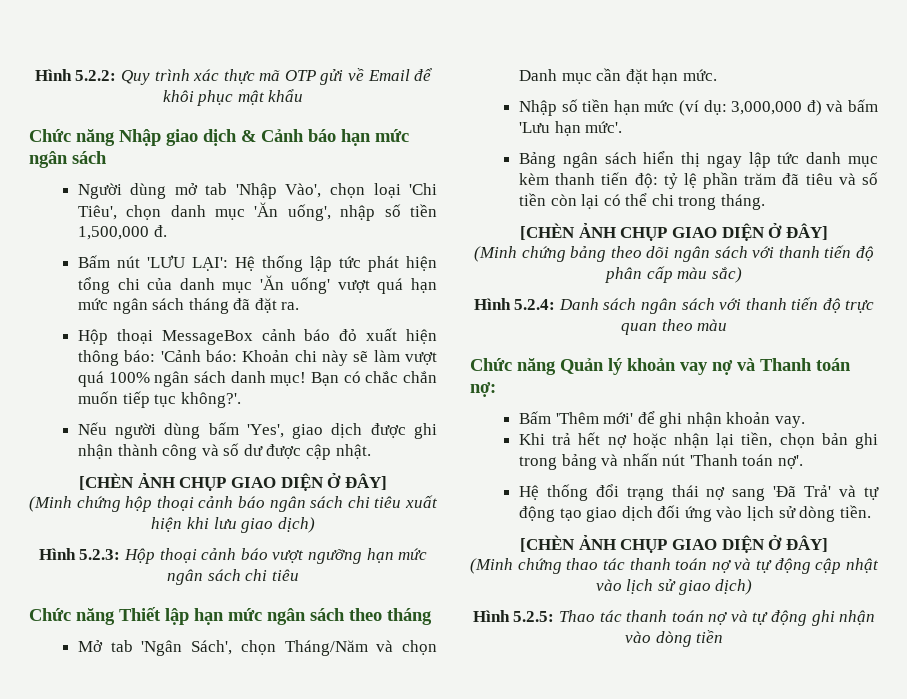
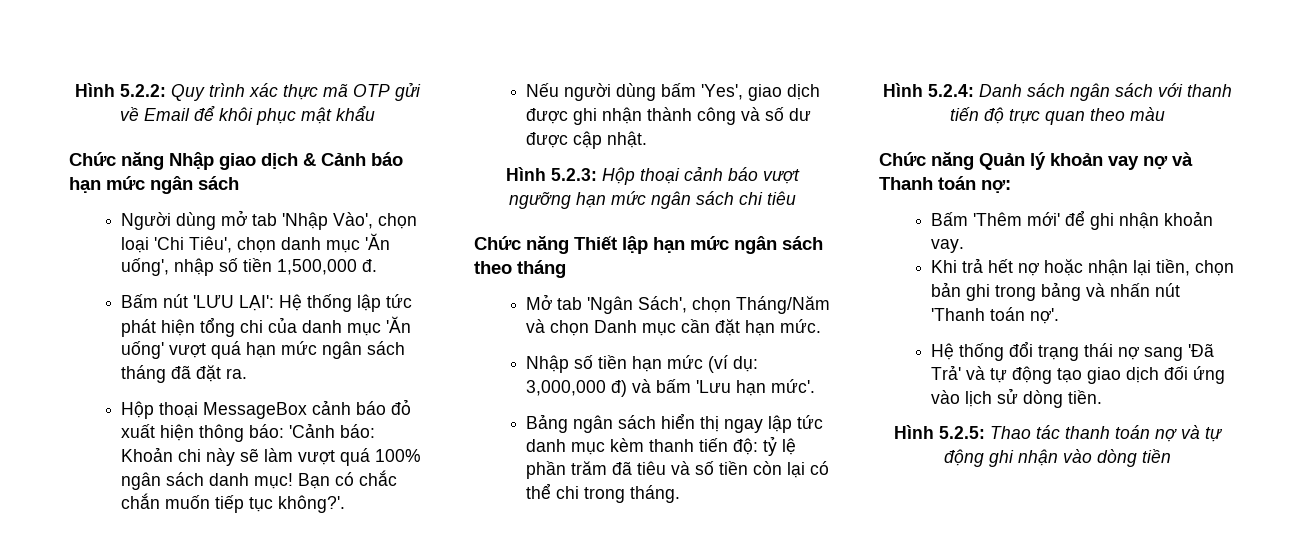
[79,473,387,491] [29,495,438,512] [151,517,315,533] // [CHÈN ẢNH CHỤP GIAO DIỆN Ở ĐÂY] // (Minh chứng hộp thoại cảnh báo ngân sách chi tiêu xuất hiện khi lưu giao dịch) -> (648, 139) none
[520,223,828,241] [474,245,874,262] [605,266,742,283] // [CHÈN ẢNH CHỤP GIAO DIỆN Ở ĐÂY] // (Minh chứng bảng theo dõi ngân sách với thanh tiến độ phân cấp màu sắc) -> (681, 494) none
[520,535,828,553] [470,558,879,574] [595,579,753,595] // [CHÈN ẢNH CHỤP GIAO DIỆN Ở ĐÂY] // (Minh chứng thao tác thanh toán nợ và tự động cập nhật vào lịch sử giao dịch) -> (1103, 397) none

